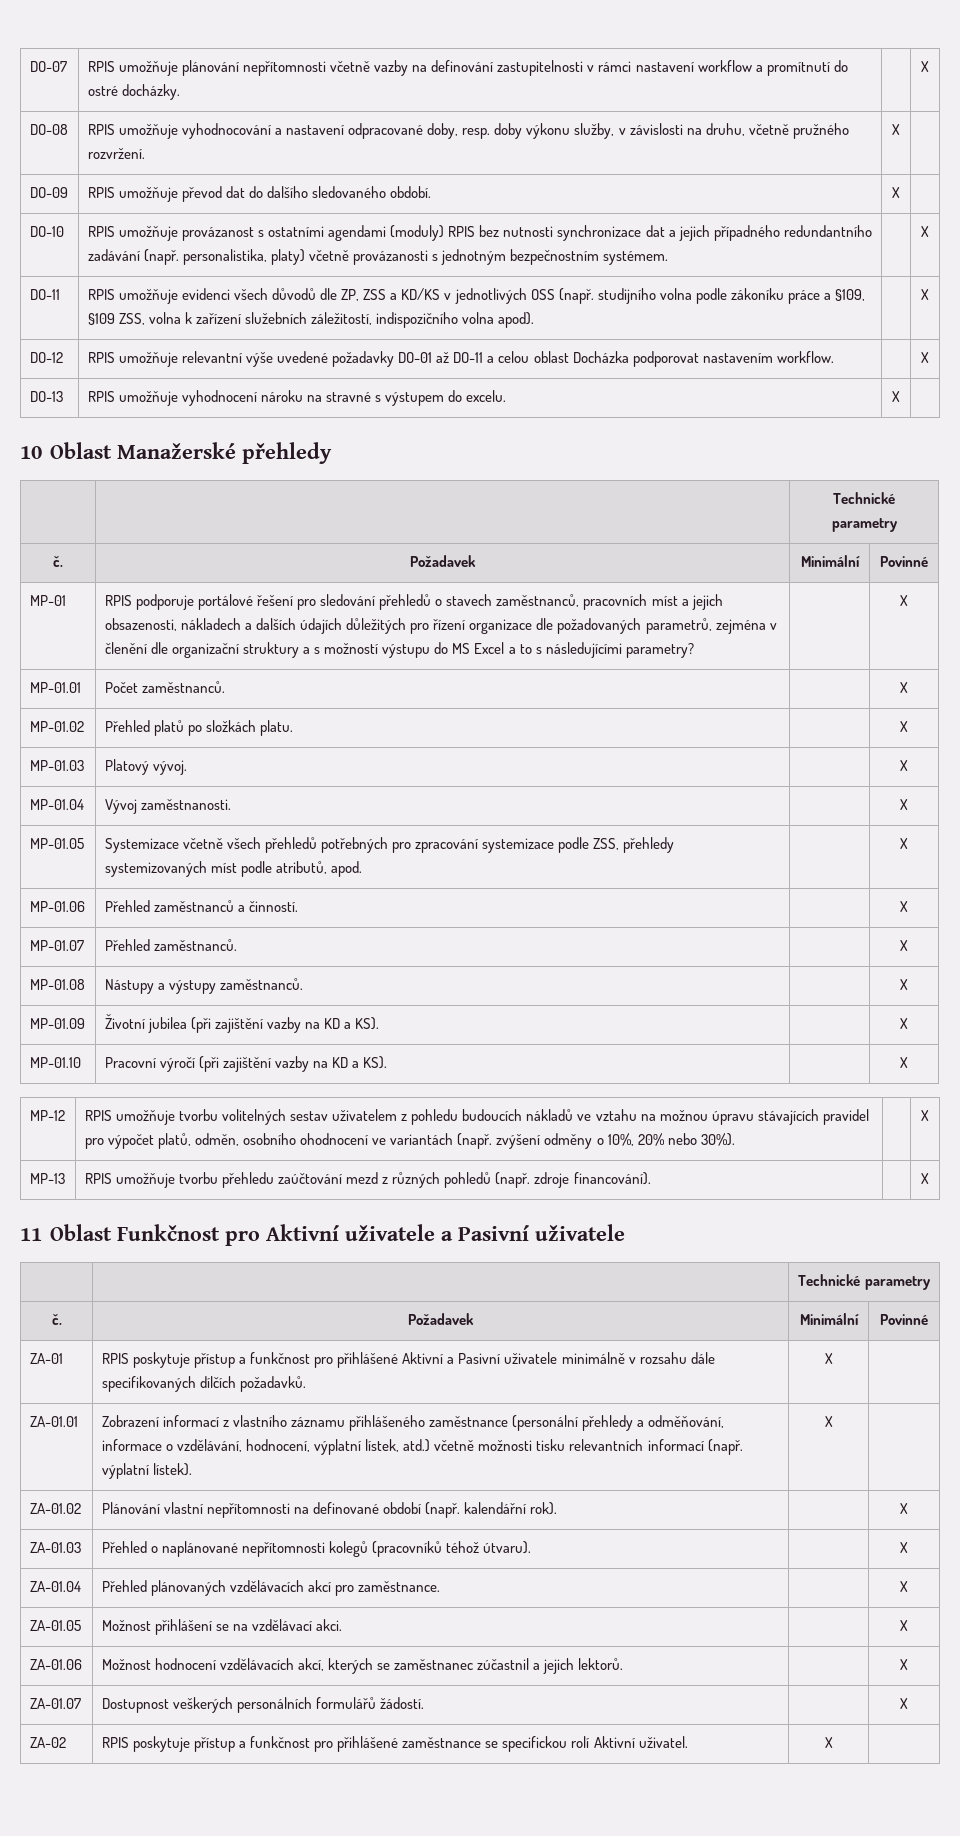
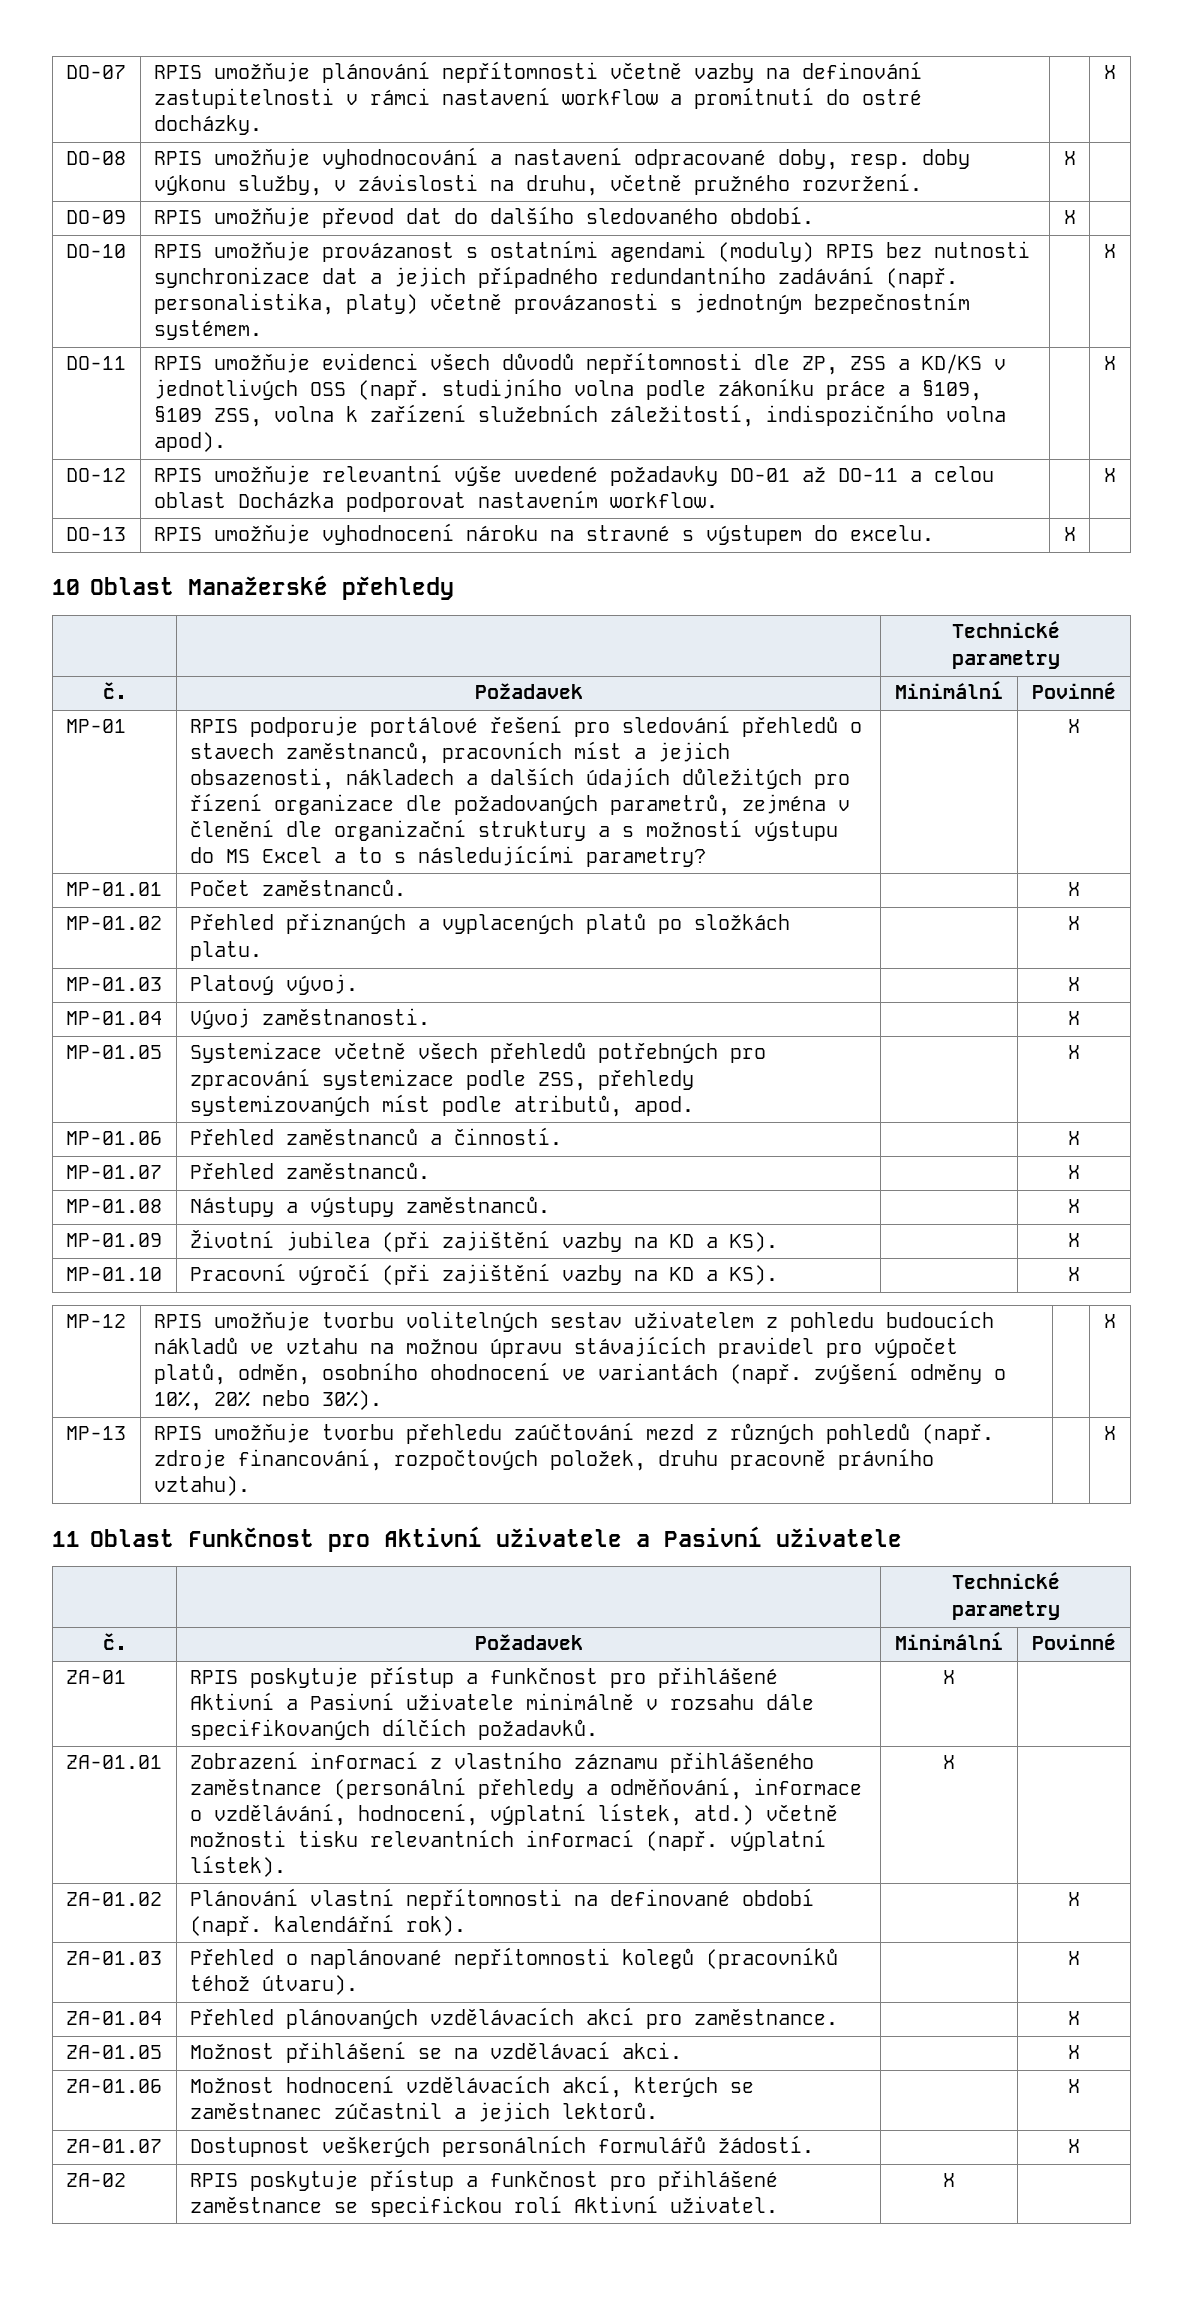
(317, 294) none -> [585,352,742,374] nepřítomnosti
(150, 726) none -> [285,913,574,934] přiznaných a vyplacených
[573,1172,651,1185] financování). -> [237,1448,934,1471] [153,1476,250,1496] financování, rozpočtových položek, druhu pracovně právního vztahu).

